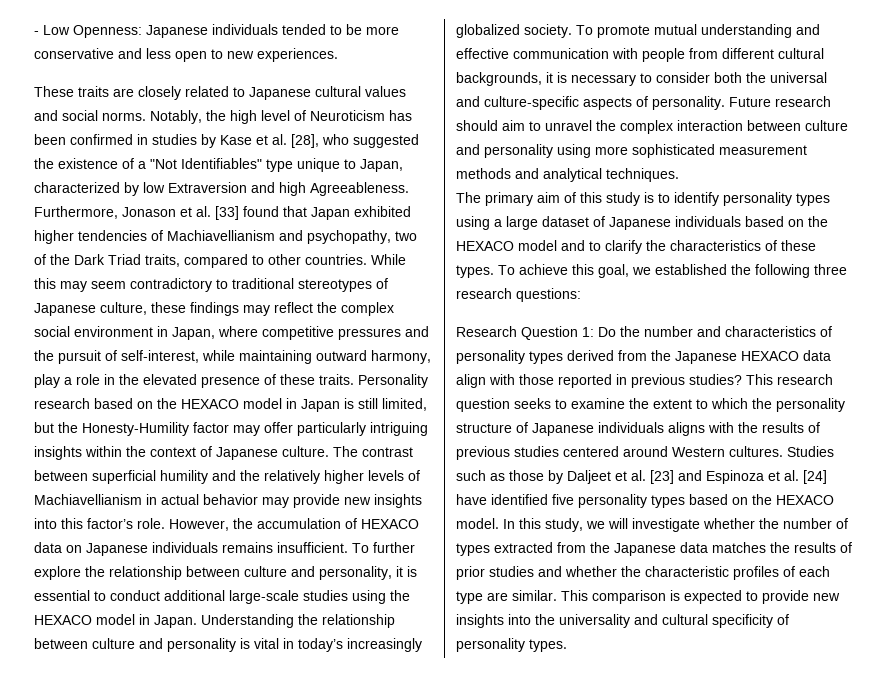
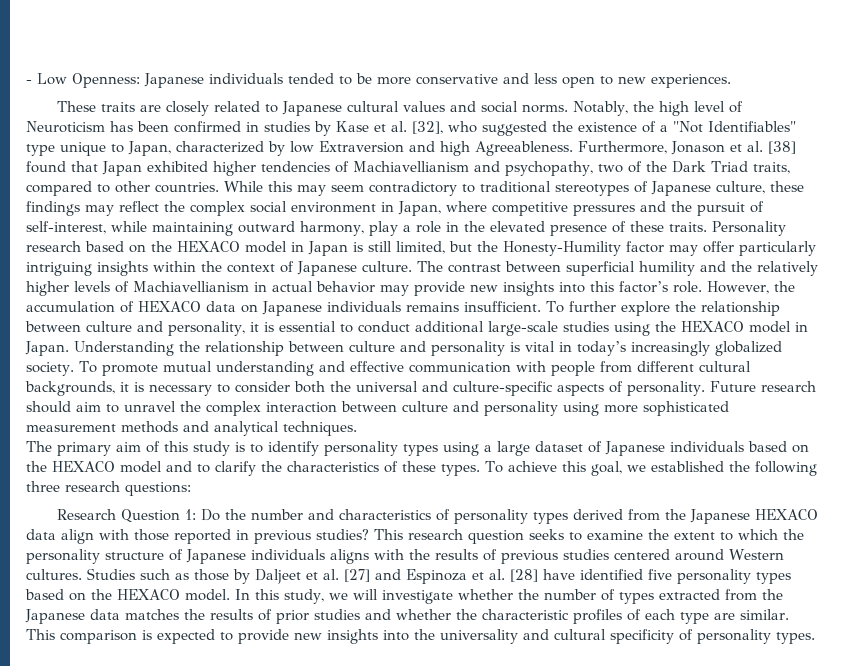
[291,134,319,148] [28], -> [412,121,443,134] [32],
[215,206,239,220] [33] -> [768,141,796,154] [38]
[650,470,674,484] [23] -> [344,569,370,582] [27]
[803,470,827,484] [24] -> [510,569,538,582] [28]

